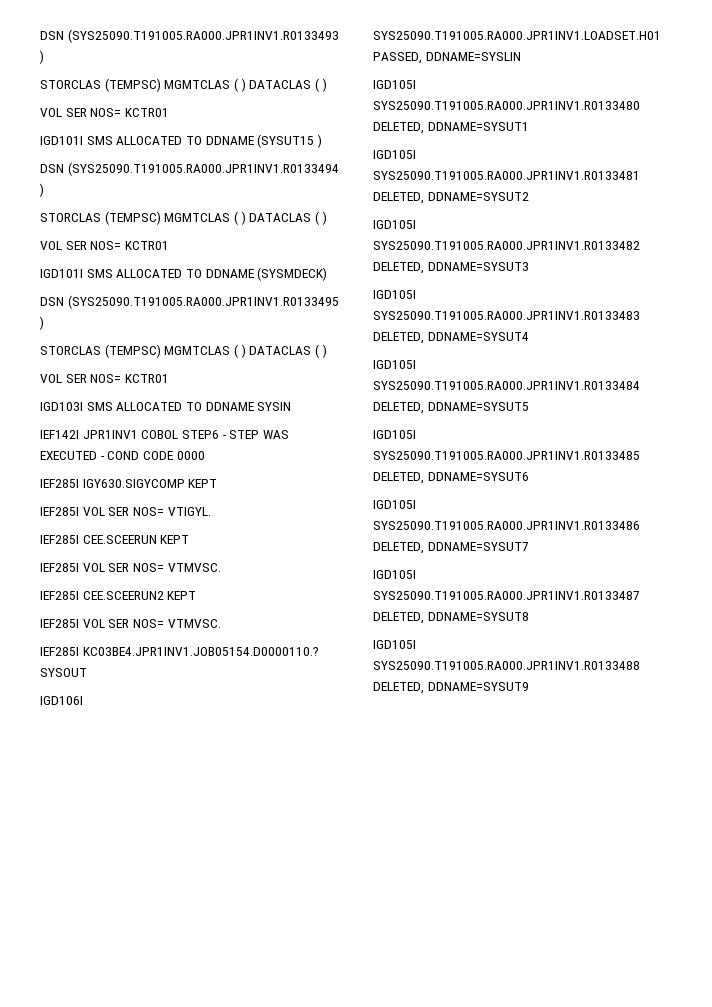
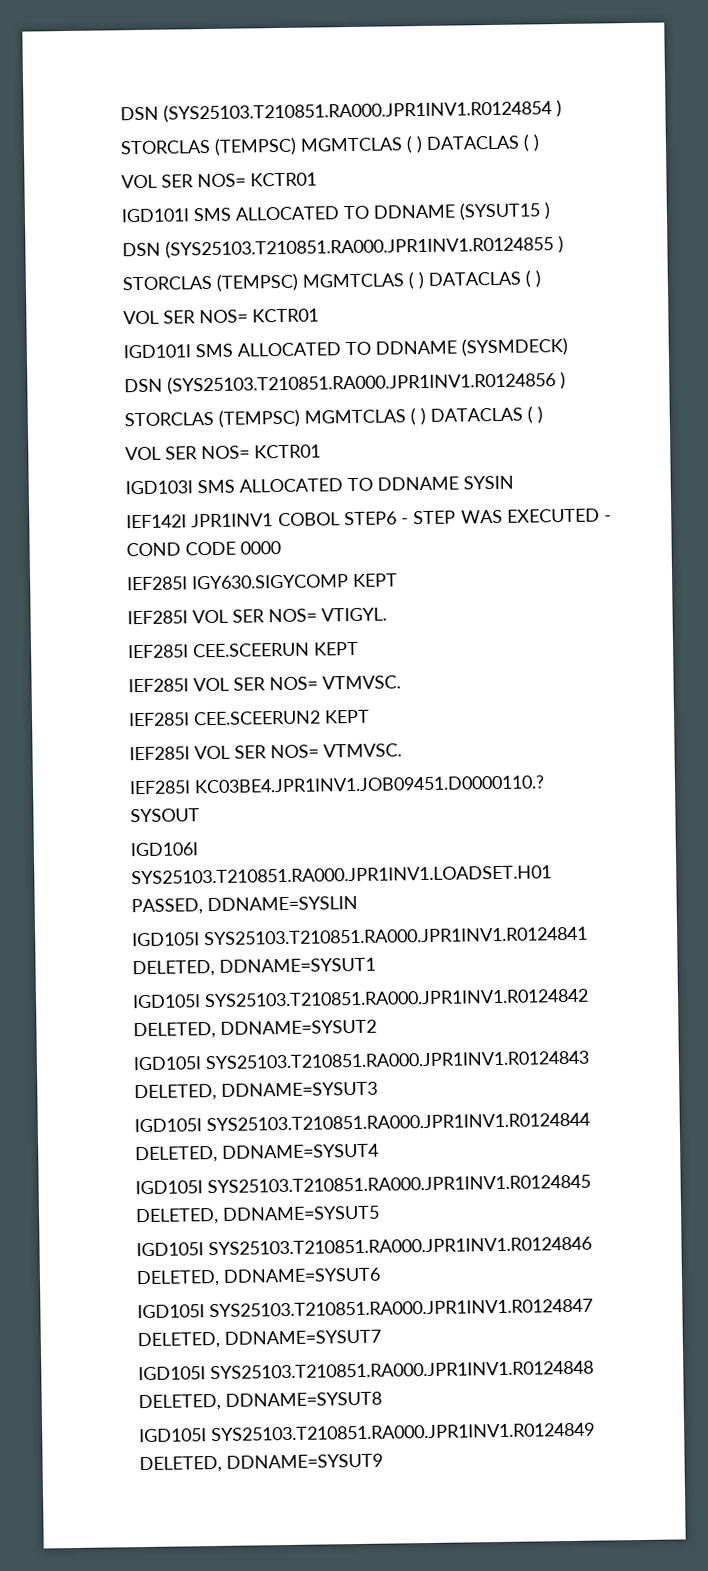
[40,29,339,43] DSN (SYS25090.T191005.RA000.JPR1INV1.R0133493 -> [120,100,552,123] DSN (SYS25103.T210851.RA000.JPR1INV1.R0124854
[67,162,339,176] (SYS25090.T191005.RA000.JPR1INV1.R0133494 -> [165,236,554,259] (SYS25103.T210851.RA000.JPR1INV1.R0124855
[67,295,339,309] (SYS25090.T191005.RA000.JPR1INV1.R0133495 -> [167,372,556,395] (SYS25103.T210851.RA000.JPR1INV1.R0124856
[82,647,319,656] KC03BE4.JPR1INV1.JOB05154.D0000110.? -> [194,775,545,794] KC03BE4.JPR1INV1.JOB09451.D0000110.?
[373,31,661,40] SYS25090.T191005.RA000.JPR1INV1.LOADSET.H01 -> [131,865,552,885] SYS25103.T210851.RA000.JPR1INV1.LOADSET.H01
[373,101,640,110] SYS25090.T191005.RA000.JPR1INV1.R0133480 -> [204,926,588,946] SYS25103.T210851.RA000.JPR1INV1.R0124841
[373,171,640,180] SYS25090.T191005.RA000.JPR1INV1.R0133481 -> [204,988,589,1008] SYS25103.T210851.RA000.JPR1INV1.R0124842
[373,241,640,250] SYS25090.T191005.RA000.JPR1INV1.R0133482 -> [205,1050,589,1070] SYS25103.T210851.RA000.JPR1INV1.R0124843
[373,311,640,320] SYS25090.T191005.RA000.JPR1INV1.R0133483 -> [206,1112,590,1132] SYS25103.T210851.RA000.JPR1INV1.R0124844
[373,381,640,390] SYS25090.T191005.RA000.JPR1INV1.R0133484 -> [207,1174,591,1194] SYS25103.T210851.RA000.JPR1INV1.R0124845
[373,451,640,460] SYS25090.T191005.RA000.JPR1INV1.R0133485 -> [208,1236,592,1256] SYS25103.T210851.RA000.JPR1INV1.R0124846
[373,521,640,530] SYS25090.T191005.RA000.JPR1INV1.R0133486 -> [209,1298,593,1318] SYS25103.T210851.RA000.JPR1INV1.R0124847
[373,591,640,600] SYS25090.T191005.RA000.JPR1INV1.R0133487 -> [210,1360,594,1380] SYS25103.T210851.RA000.JPR1INV1.R0124848
[373,661,640,670] SYS25090.T191005.RA000.JPR1INV1.R0133488 -> [211,1422,595,1442] SYS25103.T210851.RA000.JPR1INV1.R0124849

